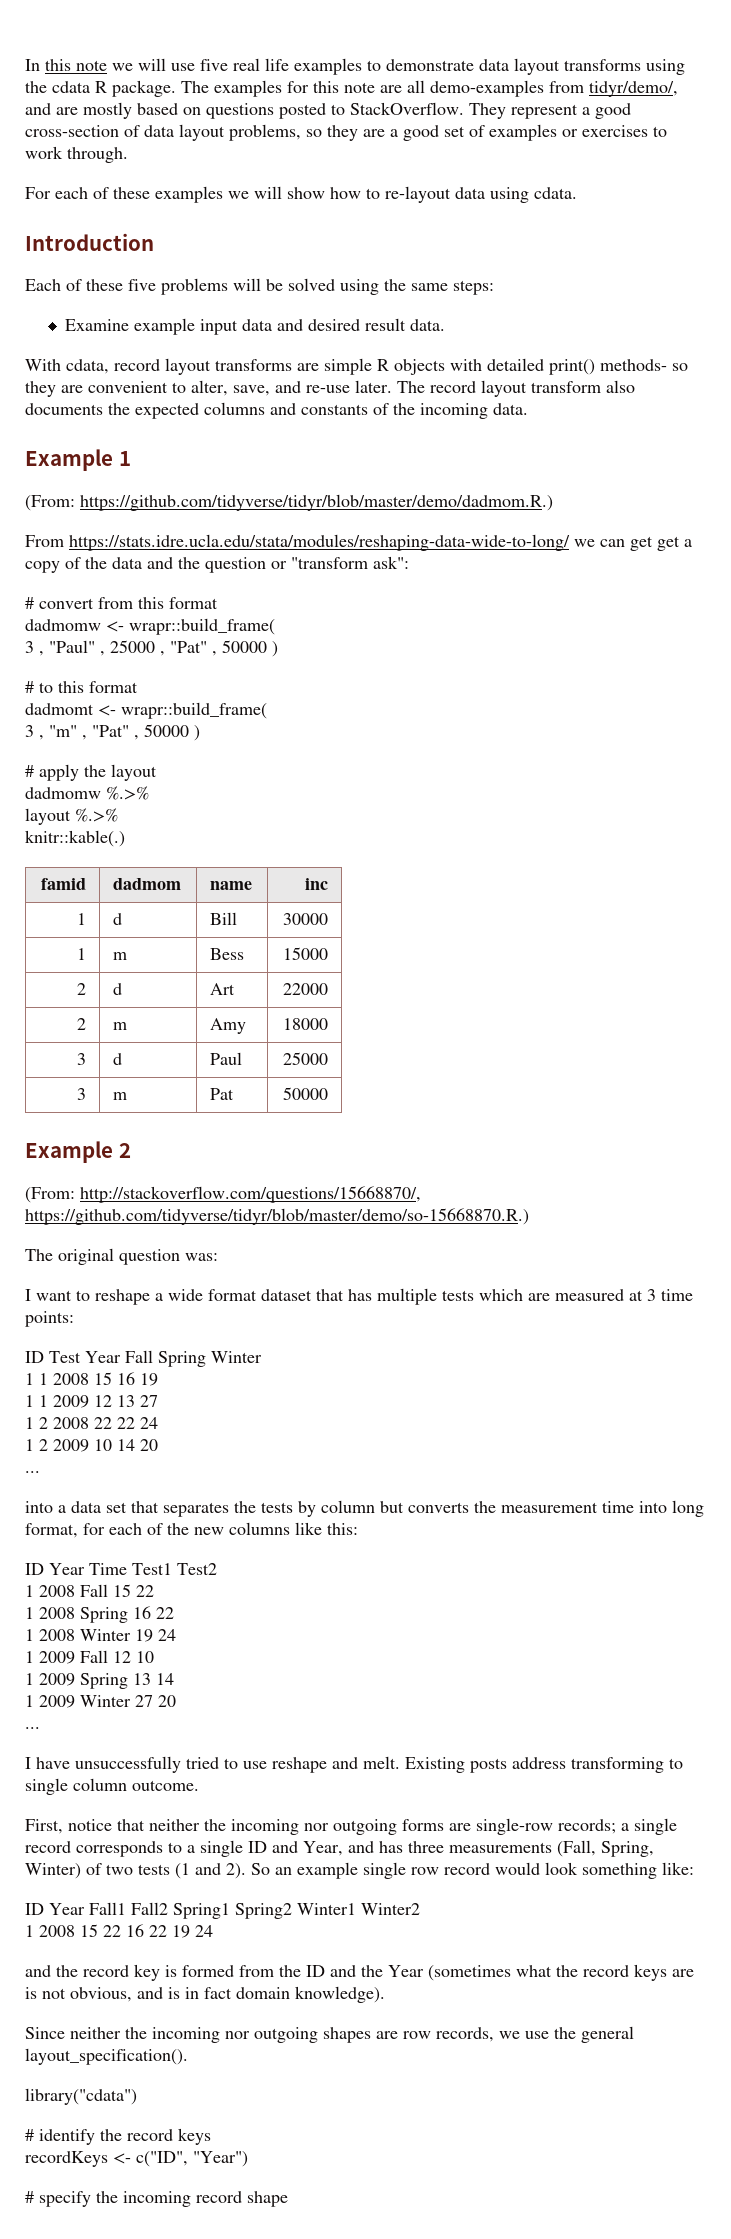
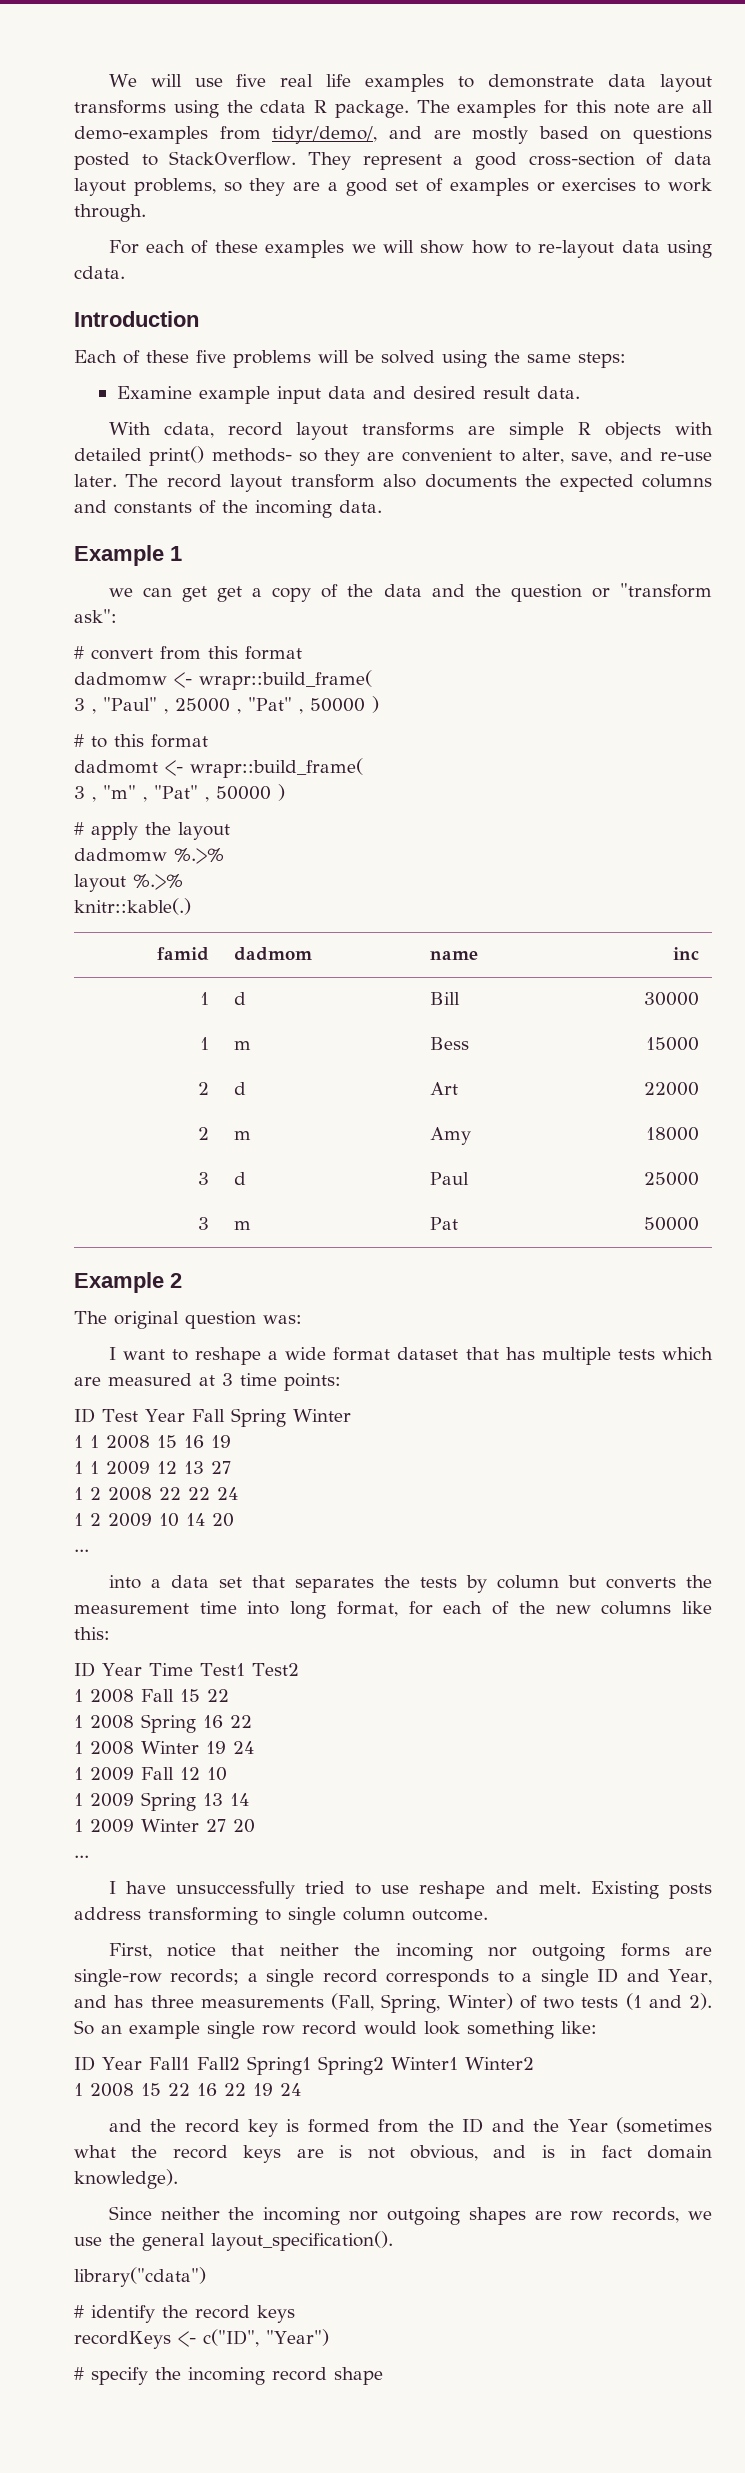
[25,59,133,71] In this note we -> [108,74,137,87] We
[25,494,553,511] [25,534,570,551] (From: https://github.com/tidyverse/tidyr/blob/master/demo/dadmom.R.) // From https://stats.idre.ucla.edu/stata/modules/reshaping-data-wide-to-long/ -> (182, 553) none
[25,1186,421,1203] [25,1208,529,1225] // (From: http://stackoverflow.com/questions/15668870/, https://github.com/tidyverse/tidyr/blob/master/demo/so-15668870.R.) -> (182, 1280) none

